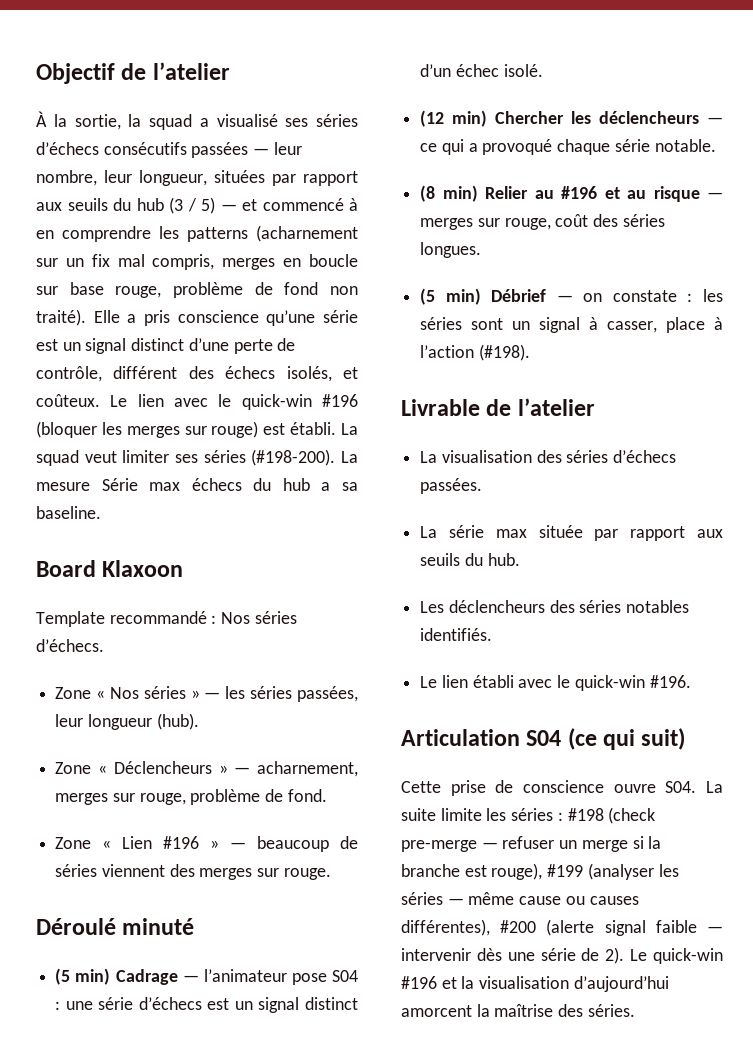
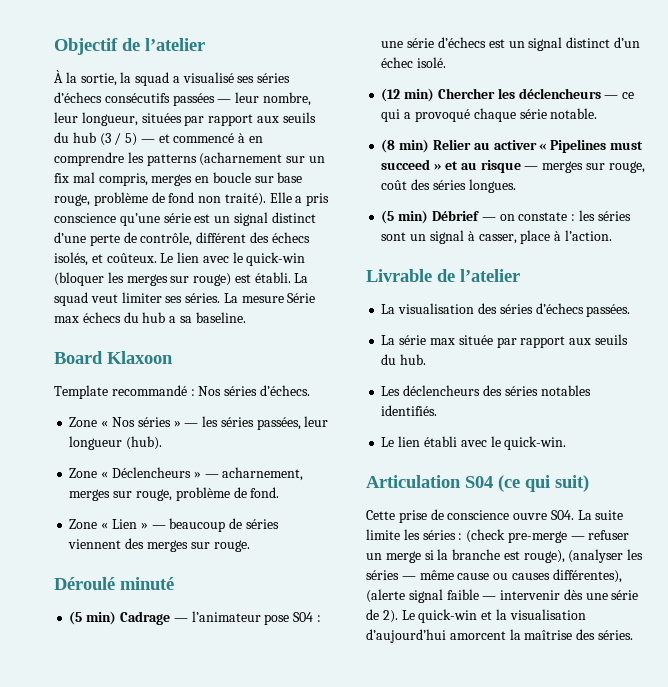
[322,394,358,407] #196 -> (306, 259) none
[203,449,336,466] séries (#198-200). -> [185,293,221,303] séries.
[163,836,200,849] #196 -> (137, 524) none
[561,186,598,199] #196 -> [493,139,643,153] [381,159,442,170] activer « Pipelines must succeed »
[420,344,530,361] l’action (#198). -> [564,230,612,241] l’action.
[574,675,691,691] quick-win #196. -> [504,436,567,450] quick-win.
[567,808,604,821] #198 -> (463, 536) none
[547,864,584,877] #199 -> (565, 556) none
[500,920,537,933] #200 -> (622, 576) none
[401,976,437,989] #196 -> (478, 616) none

